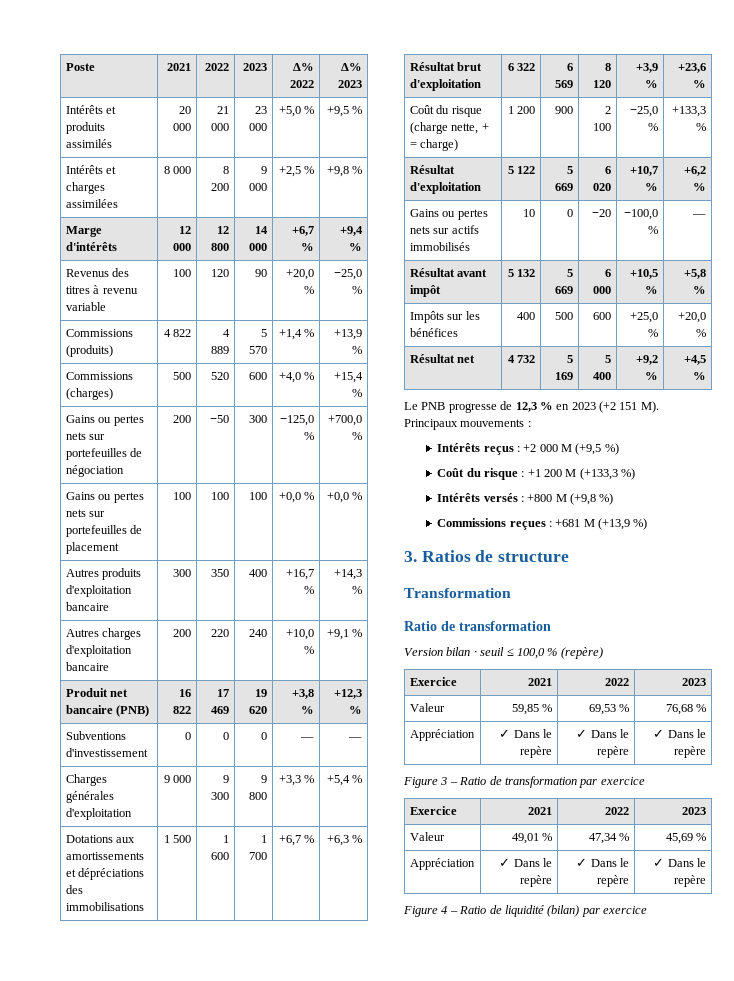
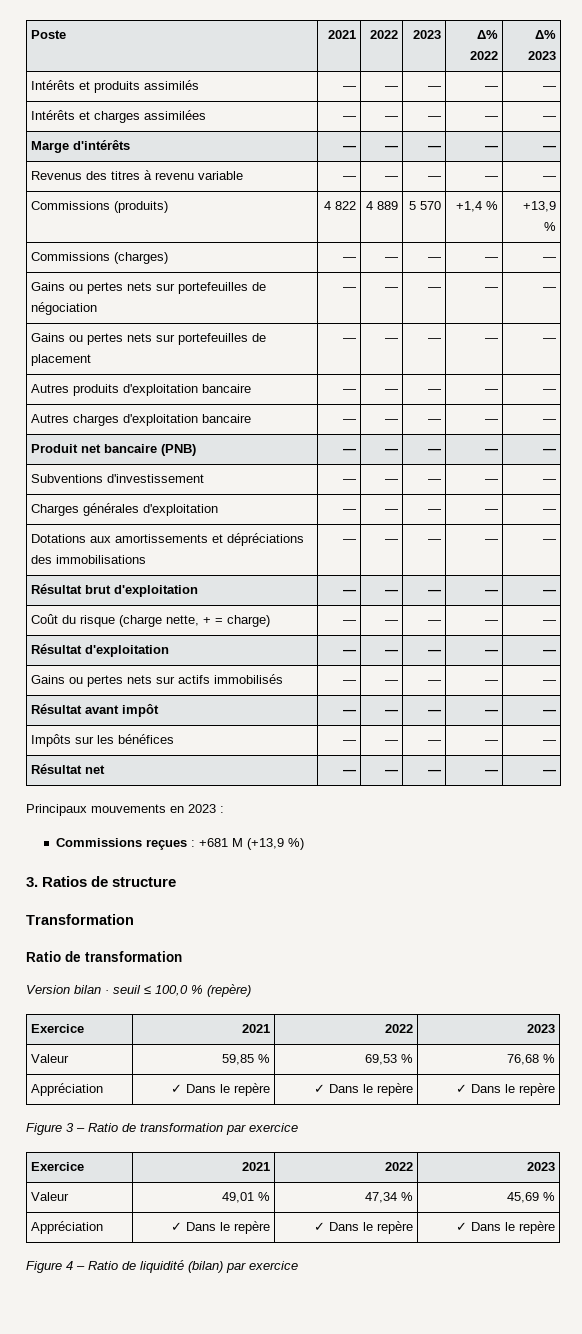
[179,106,192,114] [173,123,192,131] [217,106,230,114] [211,123,230,131] [255,106,268,114] [249,123,268,131] [278,106,315,117] [326,106,363,117] [65,165,117,174] [65,182,105,194] [65,199,118,208] [163,166,192,174] [223,166,230,174] [211,183,230,191] [261,166,268,174] [249,183,268,191] [278,166,315,177] [326,166,363,177] [65,226,102,237] [65,242,117,251] [179,226,192,234] [173,243,192,251] [217,226,230,234] [211,243,230,251] [255,226,269,234] [249,243,268,251] [292,226,315,236] [301,243,315,251] [340,226,364,236] [349,243,363,251] 20 000 | 21 000 | 23 000 | +5,0 % | +9,5 % // Intérêts et charges assimilées | 8 000 | 8 200 | 9 000 | +2,5 % | +9,8 % // Marge d'intérêts | 12 000 | 12 800 | 14 000 | +6,7 % | +9,4 % -> [342,86,356,90] [384,86,398,90] [427,86,441,90] [484,86,498,90] [542,86,556,90] [31,110,207,123] [342,116,356,120] [384,116,398,120] [427,116,441,120] [484,116,498,120] [542,116,556,120] [31,140,131,153] [342,145,356,150] [384,145,398,150] [427,145,441,150] [484,145,498,150] [542,145,556,150] — | — | — | — | — // Intérêts et charges assimilées | — | — | — | — | — // Marge d'intérêts | — | — | — | — | —
[173,269,192,277] [211,269,230,277] [255,269,268,277] [286,269,315,280] [304,286,315,294] [334,269,363,280] [352,286,363,294] 100 | 120 | 90 | +20,0 % | −25,0 % -> [342,176,356,180] [384,176,398,180] [427,176,441,180] [484,176,498,180] [542,176,556,180] — | — | — | — | —
[173,372,192,380] [211,372,230,380] [249,372,268,380] [278,372,315,383] [334,372,364,383] [352,389,363,397] 500 | 520 | 600 | +4,0 % | +15,4 % -> [342,257,356,261] [384,257,398,261] [427,257,441,261] [484,257,498,261] [542,257,556,261] — | — | — | — | —
[173,415,192,423] [210,415,230,423] [249,415,268,423] [280,415,315,426] [304,432,315,440] [328,415,363,426] [352,432,363,440] 200 | −50 | 300 | −125,0 % | +700,0 % -> [342,287,356,291] [384,287,398,291] [427,287,441,291] [484,287,498,291] [542,287,556,291] — | — | — | — | —
[173,492,192,500] [211,492,230,500] [249,492,268,500] [278,492,315,503] [326,492,363,503] [65,568,142,580] [65,585,132,597] [65,602,109,611] [173,569,192,577] [211,569,230,577] [249,569,268,577] [286,569,315,580] [304,586,315,594] [334,569,363,580] [352,586,363,594] [65,628,142,640] [65,645,132,657] [65,662,109,671] [173,629,192,637] [211,629,230,637] [249,629,268,637] [286,629,315,640] [304,646,315,654] [326,629,363,640] [65,688,129,697] [65,705,150,717] [179,689,192,697] [173,706,192,714] [217,689,230,697] [211,706,230,714] [255,689,268,697] [249,706,268,714] [292,689,315,699] [301,706,315,714] [334,689,363,699] [349,706,363,714] 100 | 100 | 100 | +0,0 % | +0,0 % // Autres produits d'exploitation bancaire | 300 | 350 | 400 | +16,7 % | +14,3 % // Autres charges d'exploitation bancaire | 200 | 220 | 240 | +10,0 % | +9,1 % // Produit net bancaire (PNB) | 16 822 | 17 469 | 19 620 | +3,8 % | +12,3 % -> [342,338,356,342] [384,338,398,342] [427,338,441,342] [484,338,498,342] [542,338,556,342] [31,384,252,396] [342,389,356,393] [384,389,398,393] [427,389,441,393] [484,389,498,393] [542,389,556,393] [31,414,252,426] [342,419,356,423] [384,419,398,423] [427,419,441,423] [484,419,498,423] [542,419,556,423] [31,444,197,456] [342,448,356,453] [384,448,398,453] [427,448,441,453] [484,448,498,453] [542,448,556,453] — | — | — | — | — // Autres produits d'exploitation bancaire | — | — | — | — | — // Autres charges d'exploitation bancaire | — | — | — | — | — // Produit net bancaire (PNB) | — | — | — | — | —
[185,732,192,740] [223,732,230,740] [261,732,268,740] 0 | 0 | 0 -> [342,479,356,483] [384,479,398,483] [427,479,441,483] — | — | —
[163,775,192,783] [223,775,230,783] [211,792,230,800] [261,775,268,783] [249,792,268,800] [278,775,315,786] [326,775,363,786] 9 000 | 9 300 | 9 800 | +3,3 % | +5,4 % -> [342,509,356,513] [384,509,398,513] [427,509,441,513] [484,509,498,513] [542,509,556,513] — | — | — | — | —
[163,835,192,843] [223,835,230,843] [211,852,230,860] [261,835,268,843] [249,852,268,860] [278,835,315,846] [326,835,363,846] [409,62,483,71] [409,79,481,91] [507,63,536,71] [567,63,574,71] [555,80,574,88] [605,63,612,71] [593,80,612,88] [636,63,659,73] [645,80,659,88] [678,63,707,73] [693,80,707,88] 1 500 | 1 600 | 1 700 | +6,7 % | +6,3 % // Résultat brut d'exploitation | 6 322 | 6 569 | 8 120 | +3,9 % | +23,6 % -> [342,539,356,543] [384,539,398,543] [427,539,441,543] [484,539,498,543] [542,539,556,543] [31,584,199,597] [342,589,356,594] [384,589,398,594] [427,589,441,594] [484,589,498,594] [542,589,556,594] — | — | — | — | — // Résultat brut d'exploitation | — | — | — | — | —
[507,106,536,114] [555,106,574,114] [605,106,612,114] [593,123,612,131] [630,106,659,117] [648,123,659,131] [672,106,707,117] [696,123,707,131] [409,165,455,174] [409,182,481,194] [507,166,536,174] [567,166,574,174] [555,183,574,191] [605,166,612,174] [593,183,612,191] [630,166,659,176] [645,183,659,191] [684,166,707,176] [693,183,707,191] 1 200 | 900 | 2 100 | −25,0 % | +133,3 % // Résultat d'exploitation | 5 122 | 5 669 | 6 020 | +10,7 % | +6,2 % -> [342,620,356,624] [384,620,398,624] [427,620,441,624] [484,620,498,624] [542,620,556,624] [31,644,170,657] [342,649,356,654] [384,649,398,654] [427,649,441,654] [484,649,498,654] [542,649,556,654] — | — | — | — | — // Résultat d'exploitation | — | — | — | — | —
[523,209,536,217] [567,209,574,217] [592,209,612,217] [624,209,659,220] [648,226,659,234] 10 | 0 | −20 | −100,0 % -> [342,680,356,684] [384,680,398,684] [427,680,441,684] [484,680,498,684] — | — | — | —
[507,269,536,277] [567,269,574,277] [555,286,574,294] [605,269,612,277] [593,286,612,294] [630,269,659,279] [645,286,659,294] [684,269,707,279] [693,286,707,294] [409,311,480,323] [409,328,458,337] [517,312,536,320] [555,312,574,320] [593,312,612,320] [630,312,659,323] [648,329,659,337] [678,312,707,323] [696,329,707,337] [409,354,476,363] [507,355,536,363] [567,355,574,363] [555,372,574,380] [605,355,612,363] [593,372,612,380] [636,355,659,365] [645,372,659,380] [684,355,707,365] [693,372,707,380] [404,401,659,413] [404,419,531,430] [437,443,619,455] [437,468,636,480] [437,493,614,505] 5 132 | 5 669 | 6 000 | +10,5 % | +5,8 % // Impôts sur les bénéfices | 400 | 500 | 600 | +25,0 % | +20,0 % // Résultat net | 4 732 | 5 169 | 5 400 | +9,2 % | +4,5 % // Le PNB progresse de 12,3 % en 2023 (+2 151 M). Principaux mouvements : // Intérêts reçus : +2 000 M (+9,5 %) // Coût du risque : +1 200 M (+133,3 %) // Intérêts versés : +800 M (+9,8 %) -> [342,709,356,714] [384,709,398,714] [427,709,441,714] [484,709,498,714] [542,709,556,714] [31,734,175,747] [342,740,356,744] [384,740,398,744] [427,740,441,744] [484,740,498,744] [542,740,556,744] [31,764,106,774] [342,769,356,774] [384,769,398,774] [427,769,441,774] [484,769,498,774] [542,769,556,774] [26,804,224,816] — | — | — | — | — // Impôts sur les bénéfices | — | — | — | — | — // Résultat net | — | — | — | — | — // Principaux mouvements en 2023 :

